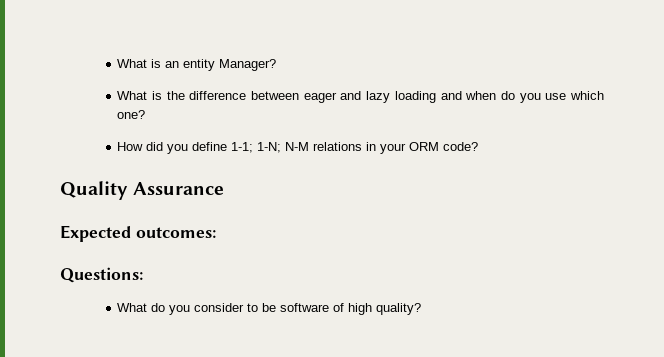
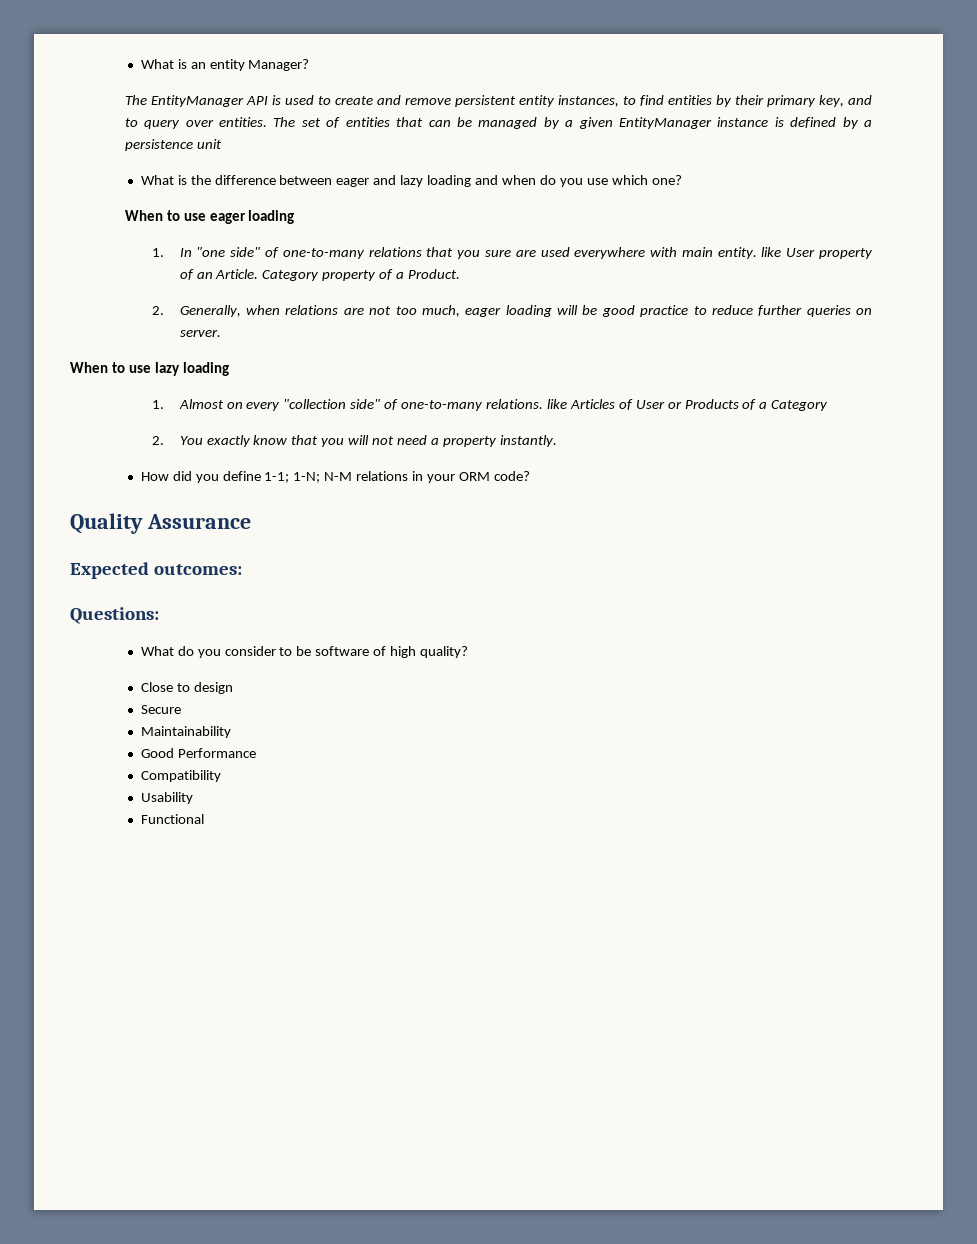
(277, 65) none -> [124,95,873,107] [124,117,873,129] [124,139,222,151] // The EntityManager API is used to create and remove persistent entity instances, to find entities by their primary key, and to query over entities. The set of entities that can be managed by a given EntityManager instance is defined by a persistence unit
(146, 114) none -> [124,210,295,224] [152,247,873,259] [179,269,461,281] [152,305,872,317] [179,329,221,337] [70,362,229,376] [152,399,829,411] [152,435,557,447] // When to use eager loading // 1. In "one side" of one-to-many relations that you sure are used everywhere with main entity. like User property of an Article. Category property of a Product. // 2. Generally, when relations are not too much, eager loading will be good practice to reduce further queries on server. // When to use lazy loading // 1. Almost on every "collection side" of one-to-many relations. like Articles of User or Products of a Category // 2. You exactly know that you will not need a property instantly.
(422, 309) none -> [140,682,233,694] [140,705,181,714] [140,726,231,738] [140,748,256,758] [140,770,221,782] [140,792,193,804] [140,814,204,824] // Close to design // Secure // Maintainability // Good Performance // Compatibility // Usability // Functional

